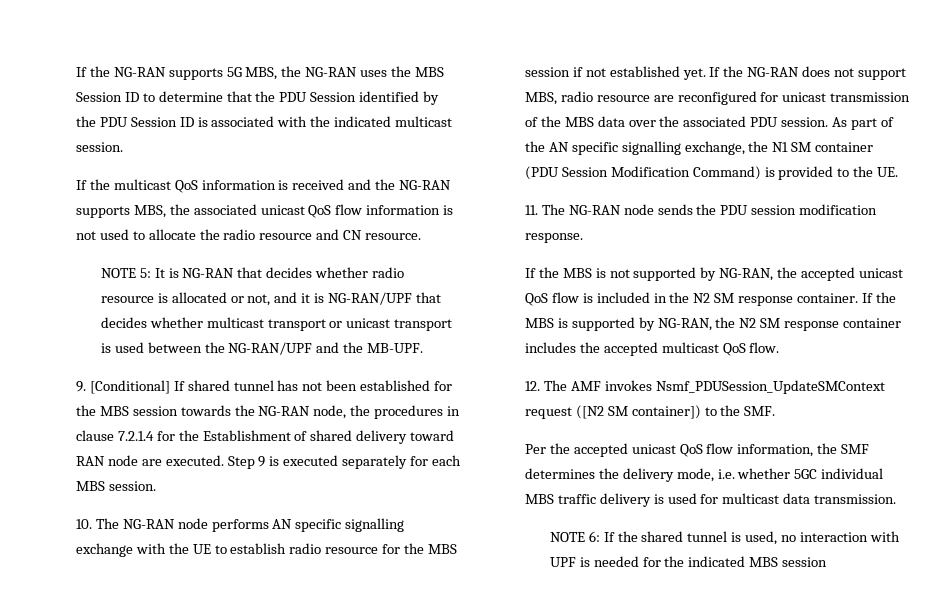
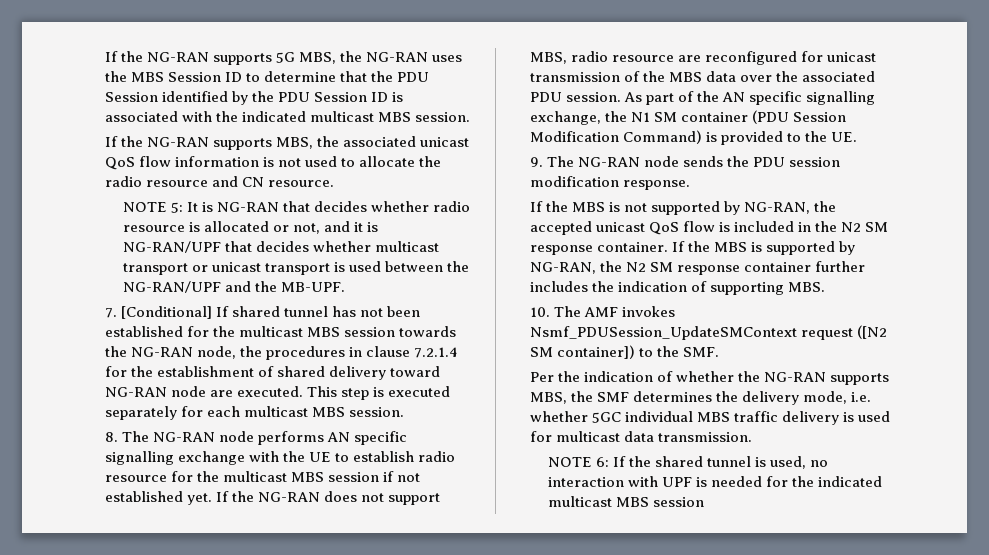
(453, 121) none -> [378,112,412,122] MBS
[113,179,396,193] multicast QoS information is received and the -> (144, 141) none
[75,381,86,392] 9. -> [104,308,117,318] 7.
(96, 410) none -> [239,326,304,337] multicast
[202,430,291,441] Establishment -> [157,366,255,377] establishment
[75,456,105,466] RAN -> [104,387,167,397] NG-RAN
[227,456,266,469] Step 9 -> [307,386,370,400] This step
[75,481,156,491] [75,519,92,529] MBS session. // 10. -> [244,406,405,417] [104,432,118,442] multicast MBS session. // 8.
(425, 548) none -> [223,471,288,482] multicast
[524,205,538,215] 11. -> [529,157,543,167] 9.
(902, 323) none -> [815,261,866,272] further
[603,342,780,356] [524,381,540,391] accepted multicast QoS flow. // 12. -> [618,281,826,295] [529,307,550,317] indication of supporting MBS. // 10.
[573,443,814,457] accepted unicast QoS flow information, -> [584,371,890,385] [529,392,567,404] indication of whether the NG-RAN supports MBS,
(746, 561) none -> [547,496,612,507] multicast

